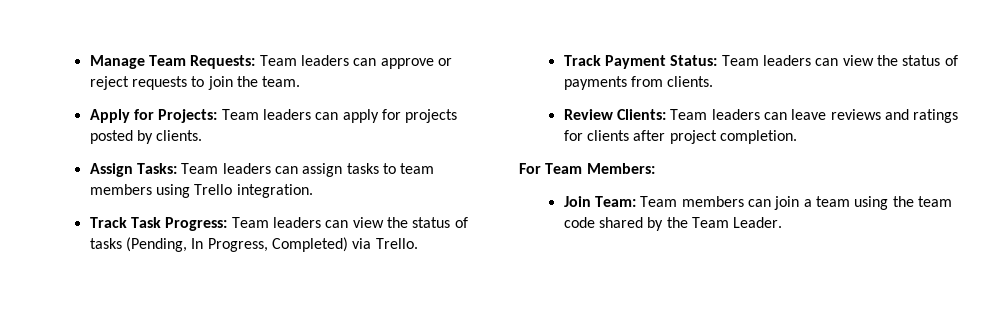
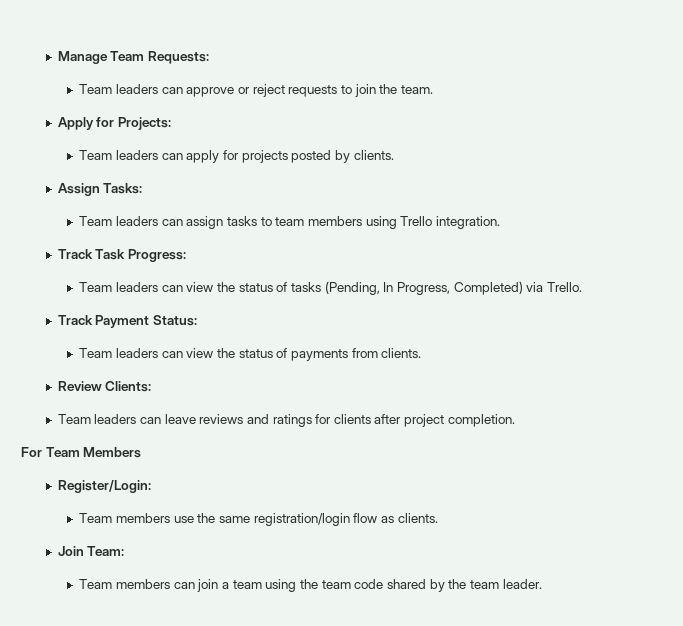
(256, 62) none -> (209, 57) //
(218, 116) none -> (171, 123) //
(178, 168) none -> (143, 188) //
(228, 224) none -> (186, 255) //
(718, 60) none -> (197, 320) //
(667, 114) none -> (152, 386) //
[586,163,655,174] Members: -> [83,447,142,458] [57,480,151,493] [79,513,438,526] Members // Register/Login: // Team members use the same registration/login flow as clients.
(637, 201) none -> (125, 551) //
[691,217,783,228] Team Leader. -> [469,579,542,589] team leader.

